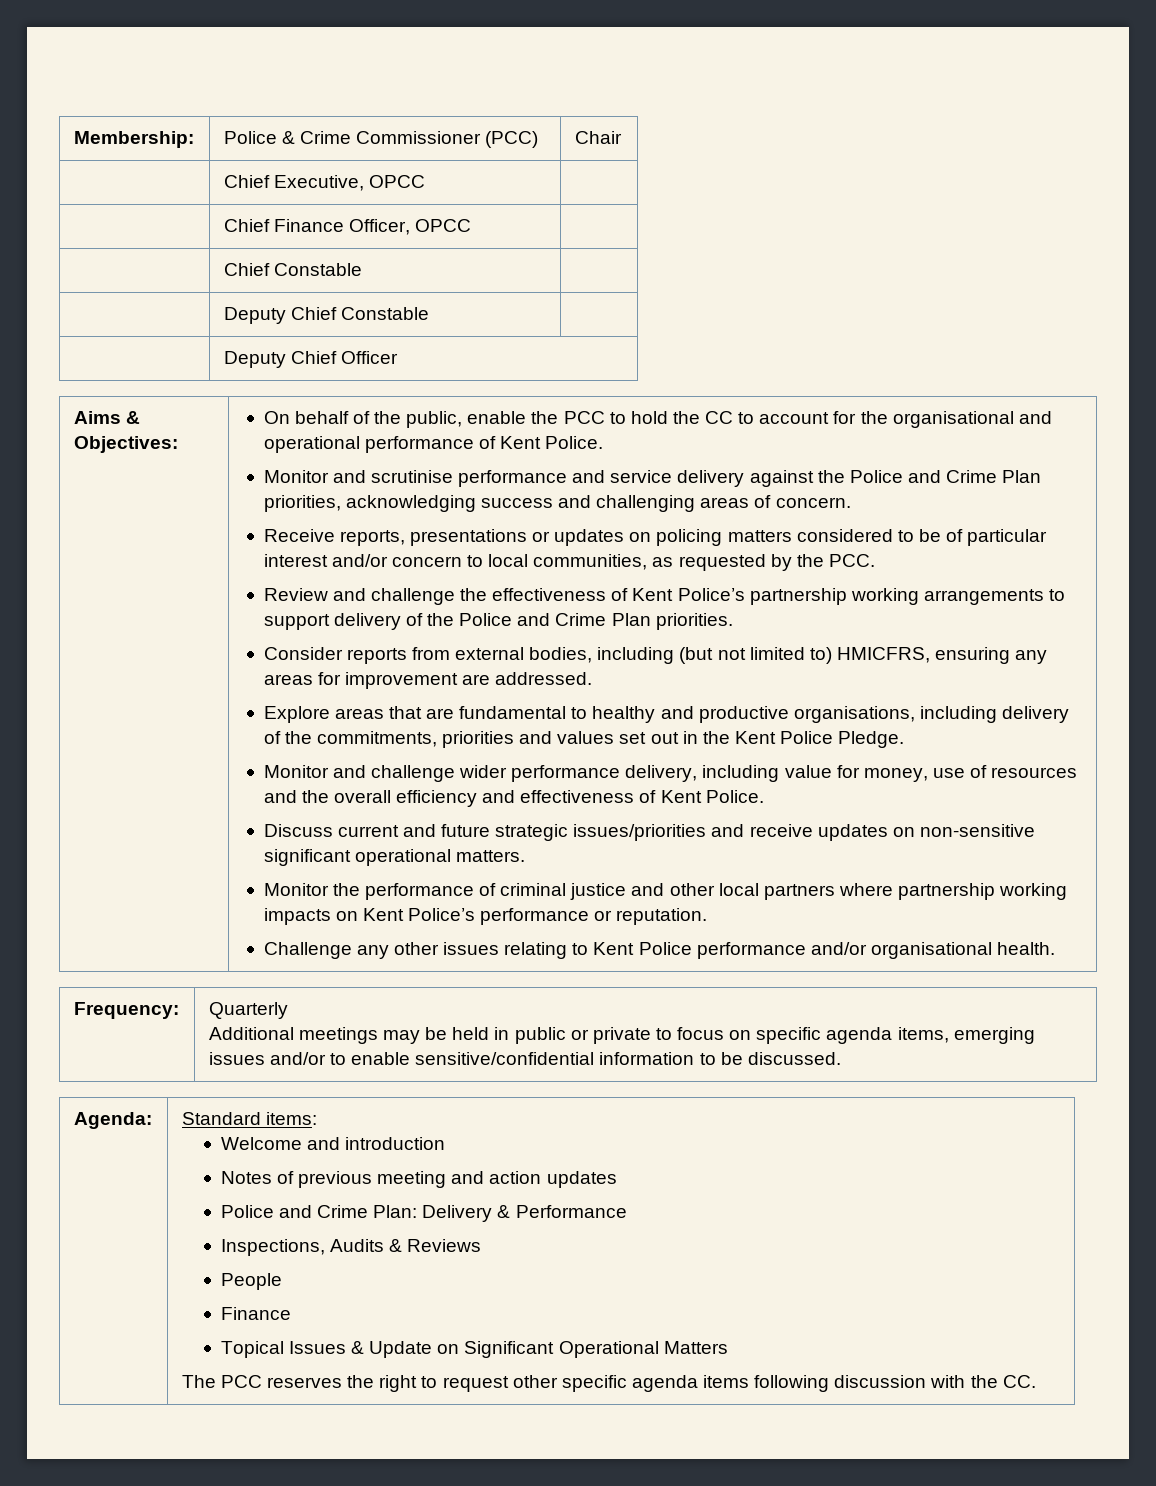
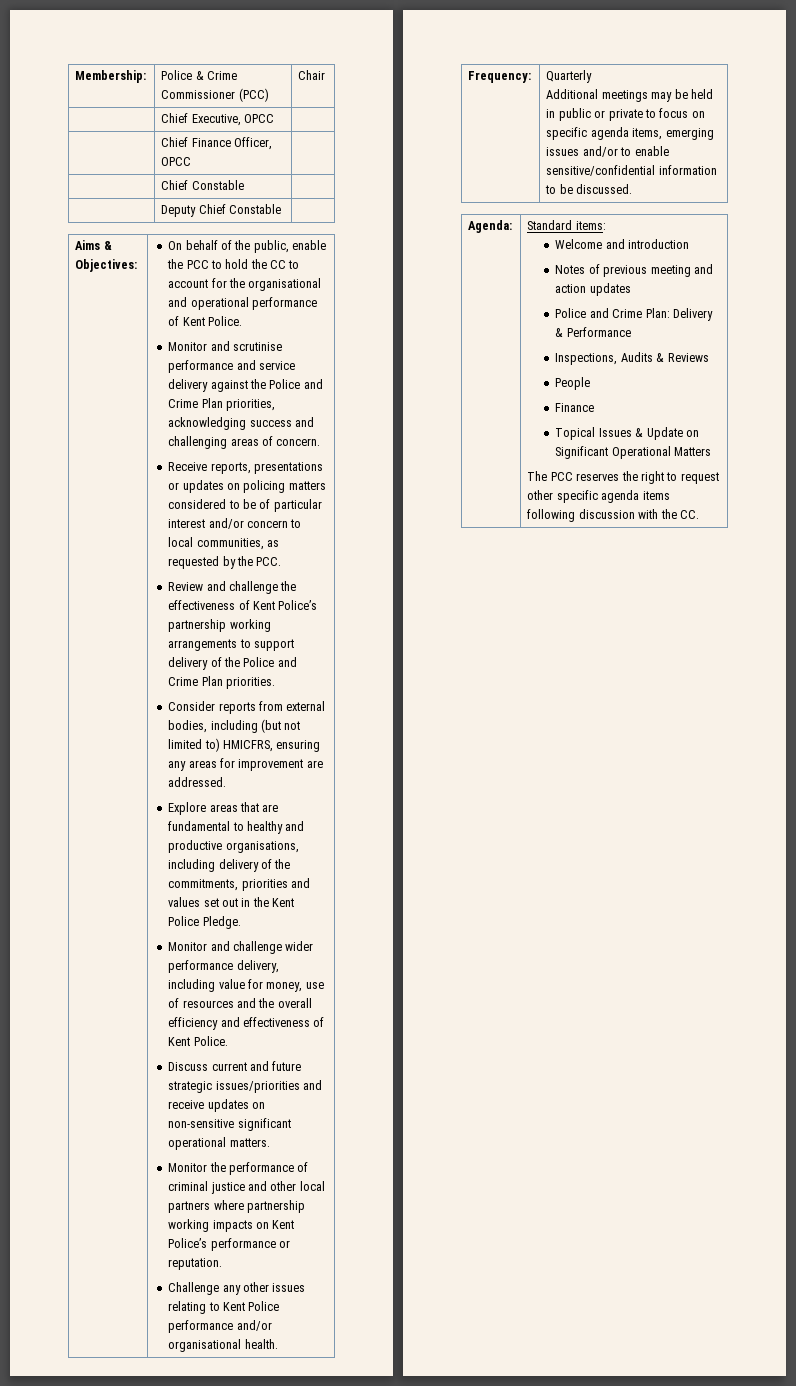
[223,351,399,368] // | Deputy Chief Officer -> (282, 209) none

